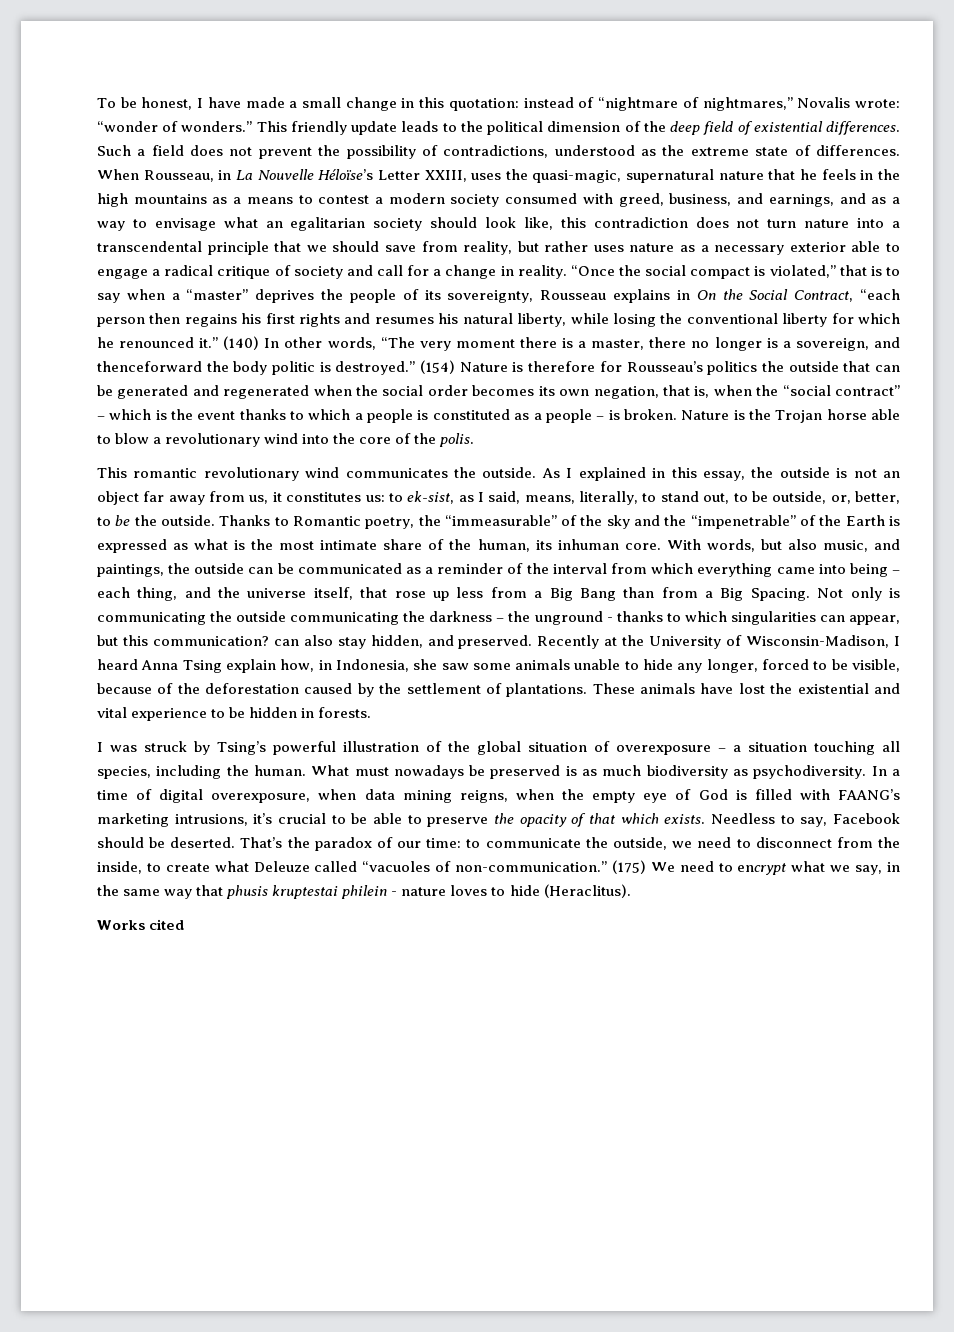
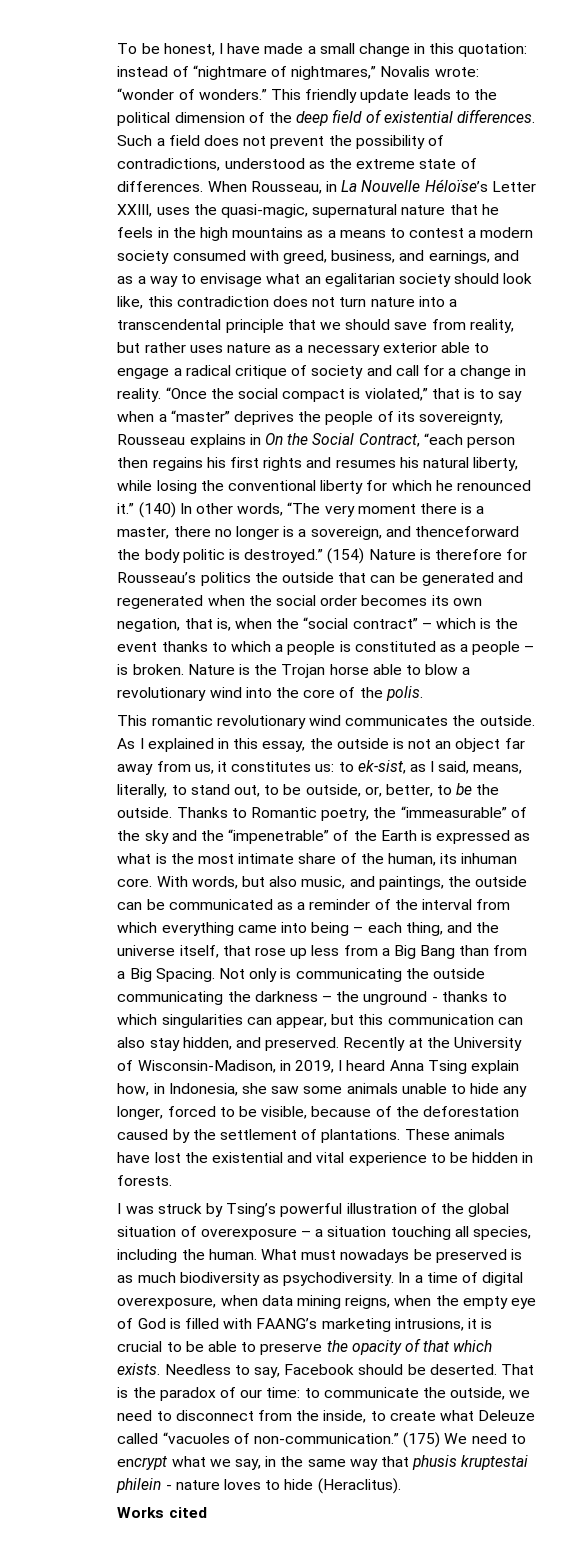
[152,636,269,646] communication? -> [387,1014,494,1025] communication
(890, 641) none -> [279,1060,334,1073] in 2019,
[253,813,273,824] it’s -> [467,1318,493,1329] it is
[240,837,283,848] That’s -> [500,1364,534,1375] [117,1387,129,1398] That is

